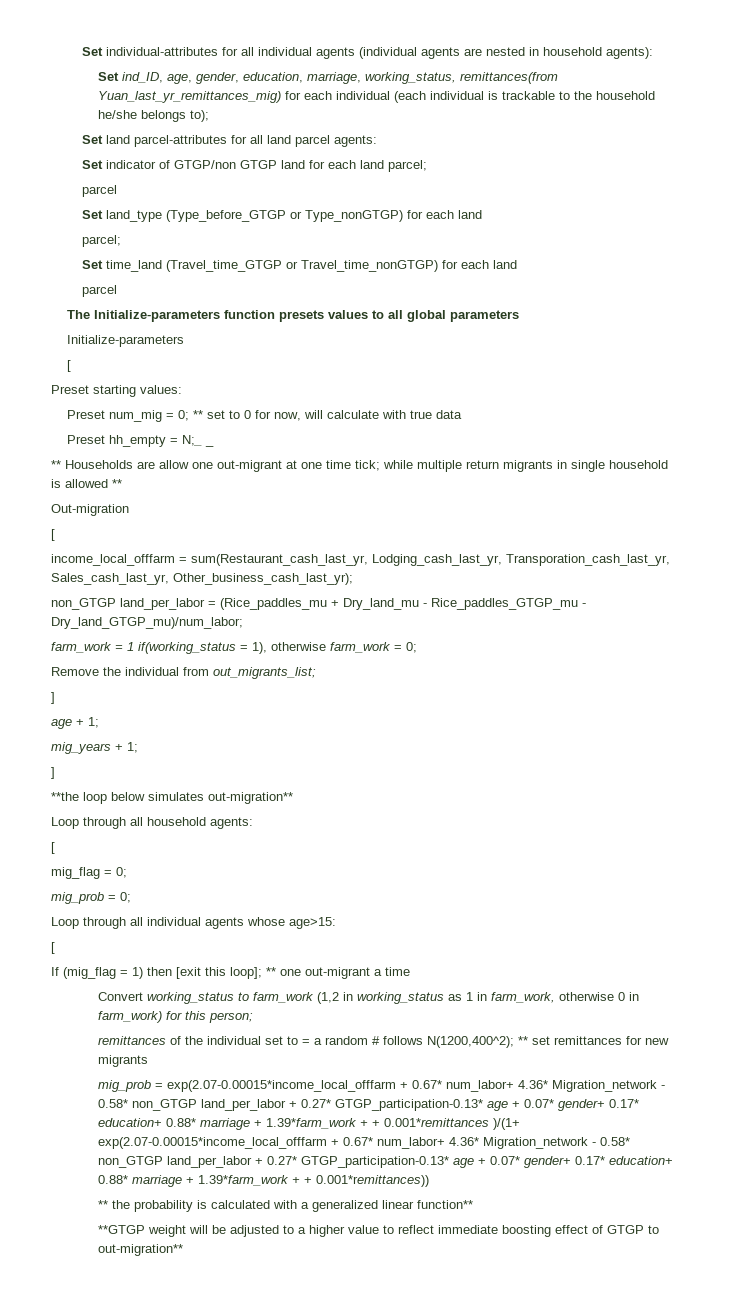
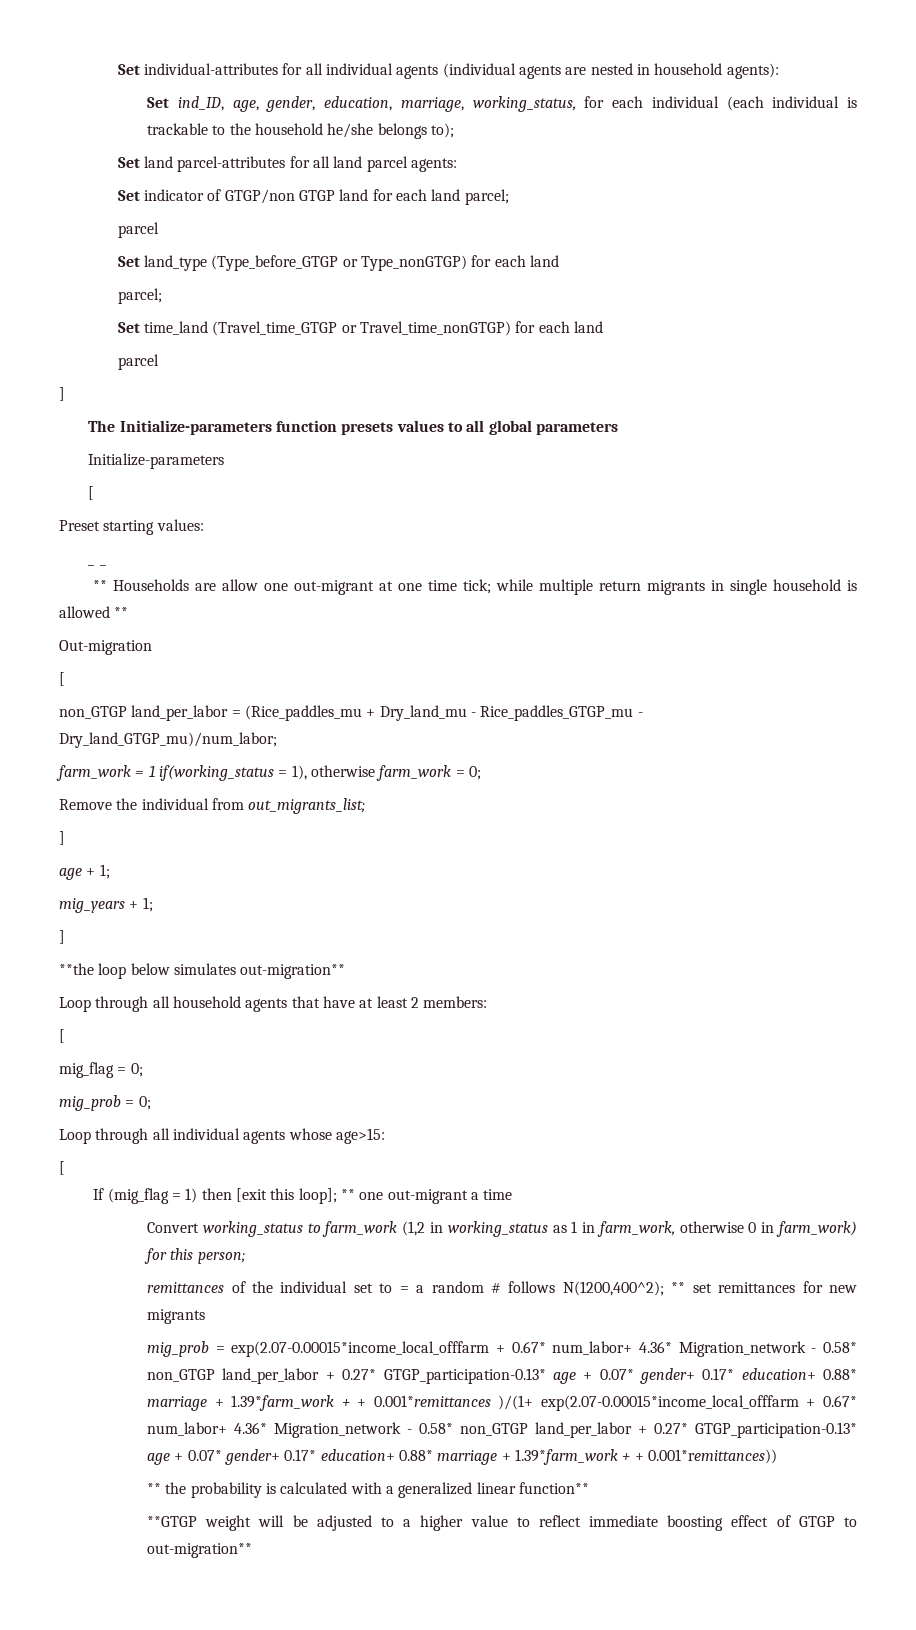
[460,72,559,84] [98,91,282,103] remittances(from Yuan_last_yr_remittances_mig) -> (576, 104) none
(118, 291) none -> [59,387,65,401] // ]
[66,410,462,422] [66,435,202,447] Preset num_mig = 0; ** set to 0 for now, will calculate with true data // Preset hh_empty = N;_ -> [87,564,96,566] _
[51,554,670,566] [51,573,353,585] // income_local_offfarm = sum(Restaurant_cash_last_yr, Lodging_cash_last_yr, Transporation_cash_last_yr, Sales_cash_last_yr, Other_business_cash_last_yr); -> (65, 679) none
[210,817,253,829] agents: -> [245,996,488,1012] agents that have at least 2 members:

